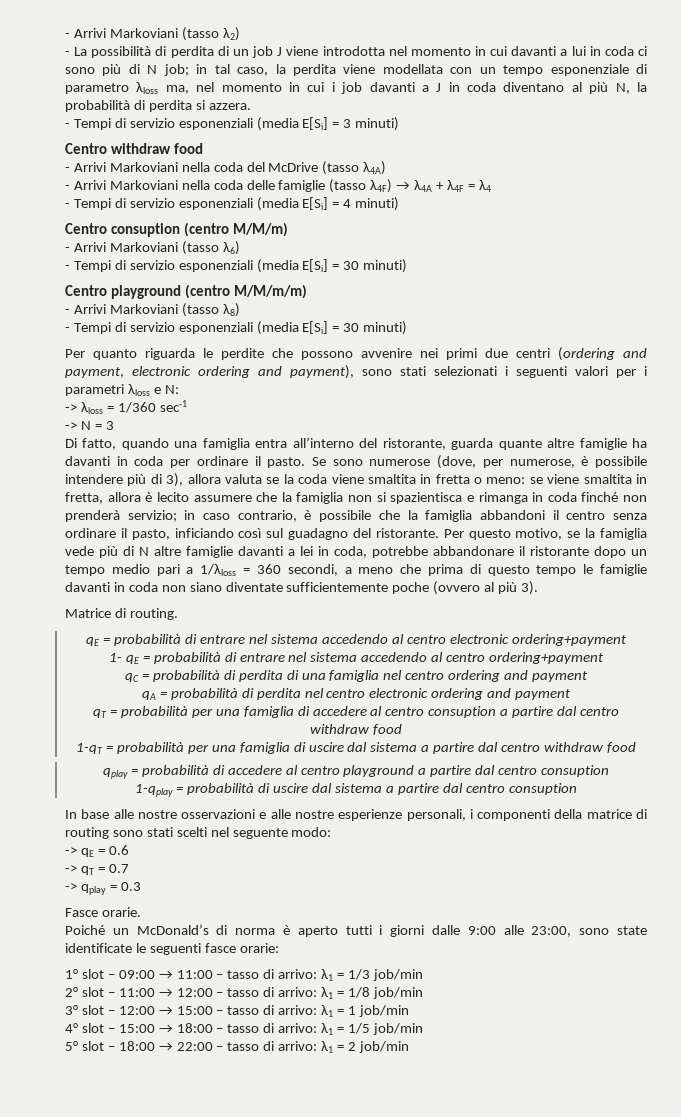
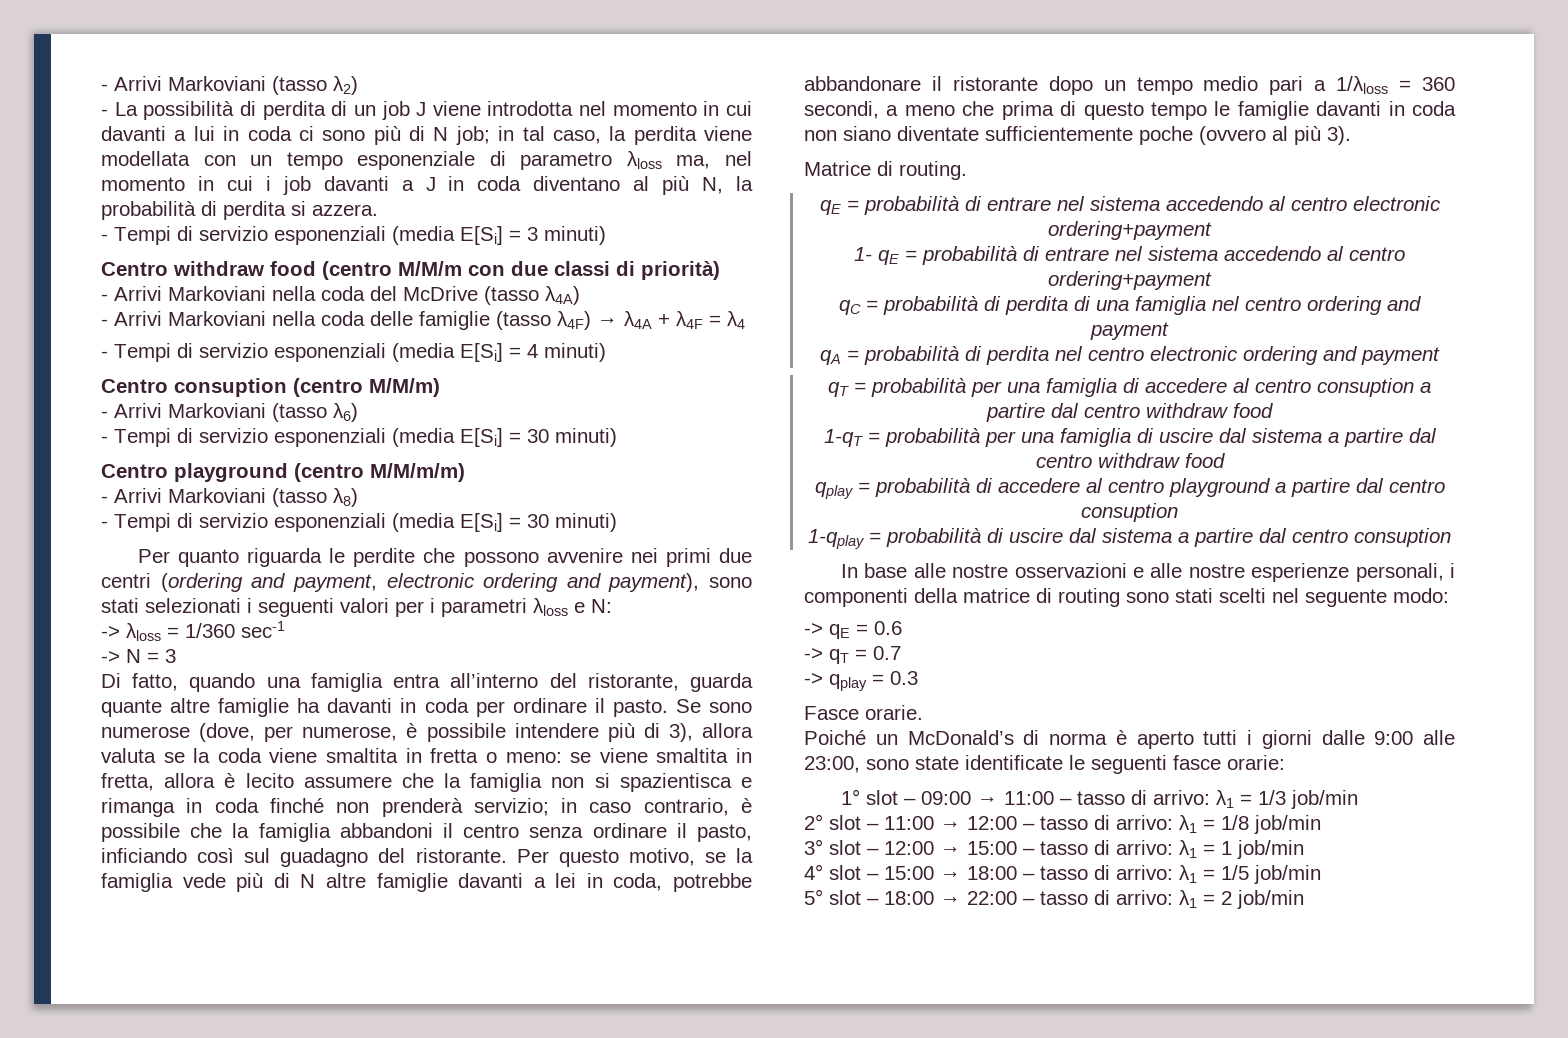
(203, 148) none -> [322,261,720,280] (centro M/M/m con due classi di priorità)

